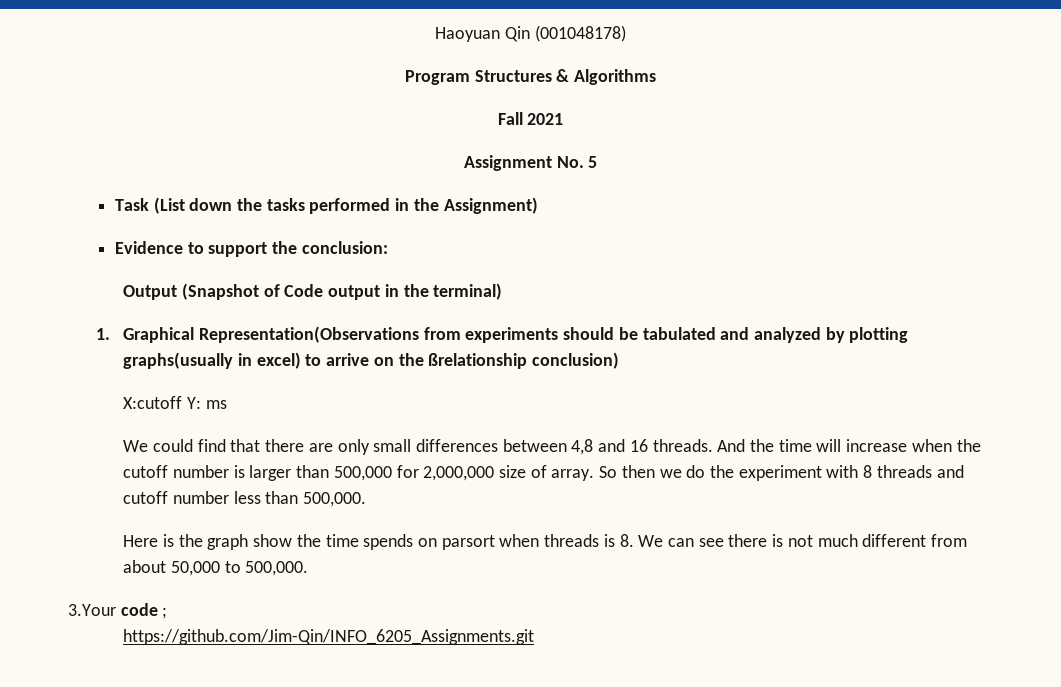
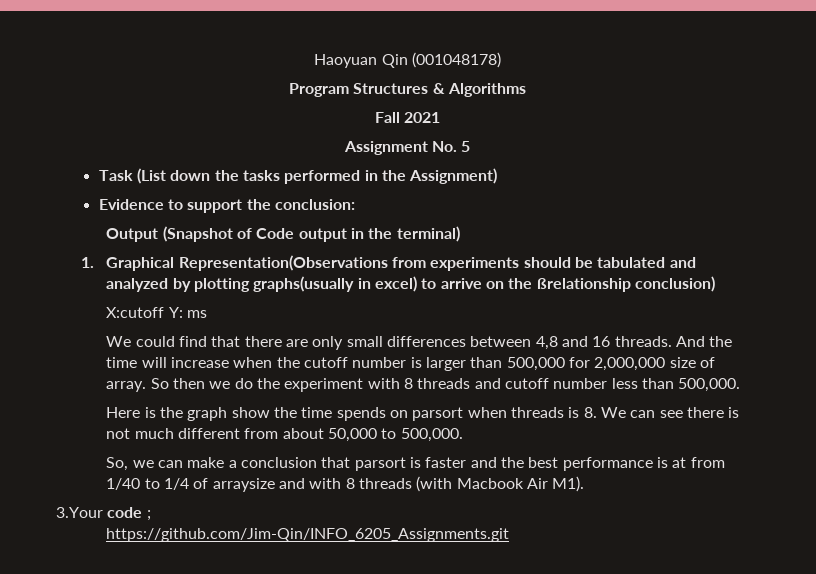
(309, 568) none -> [106,457,725,471] [106,476,585,492] // So, we can make a conclusion that parsort is faster and the best performance is at from 1/40 to 1/4 of arraysize and with 8 threads (with Macbook Air M1).

